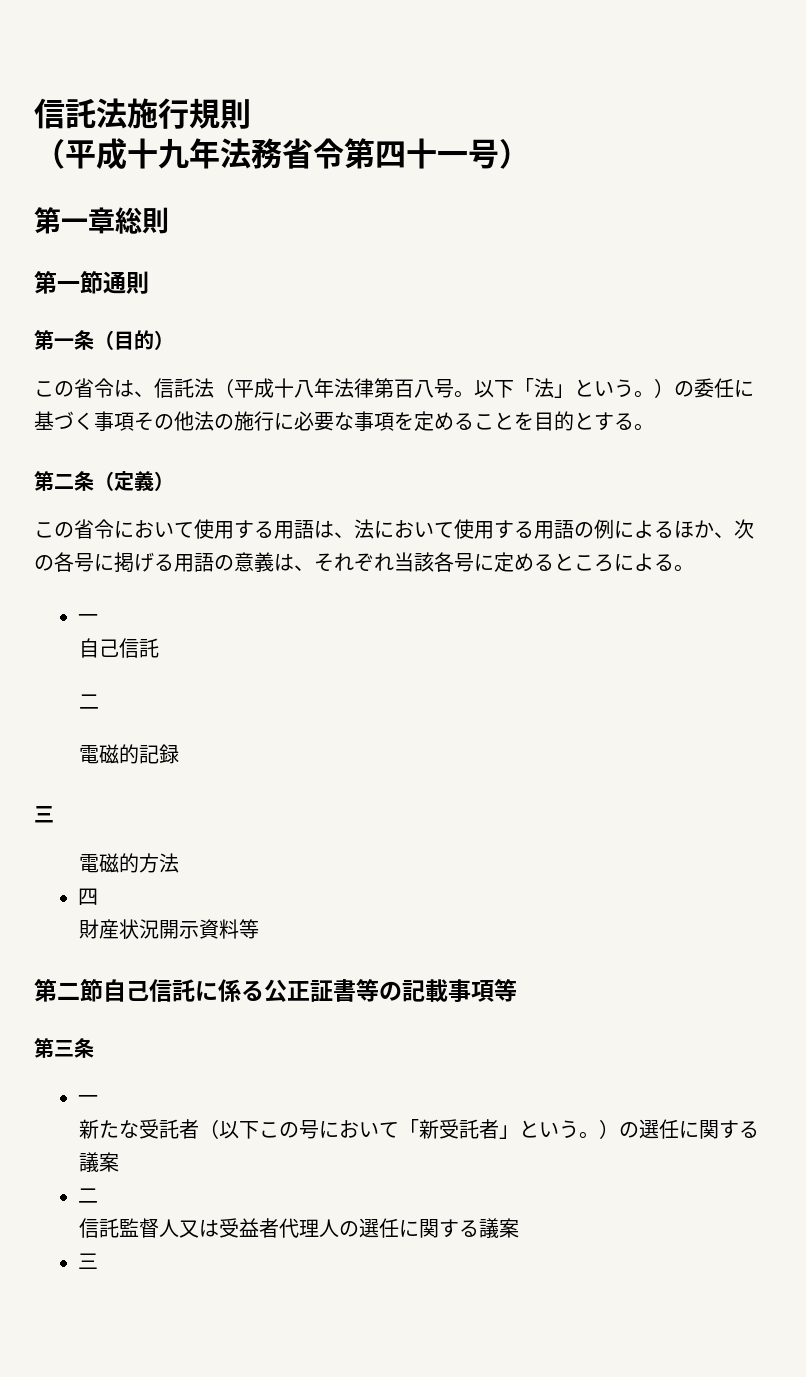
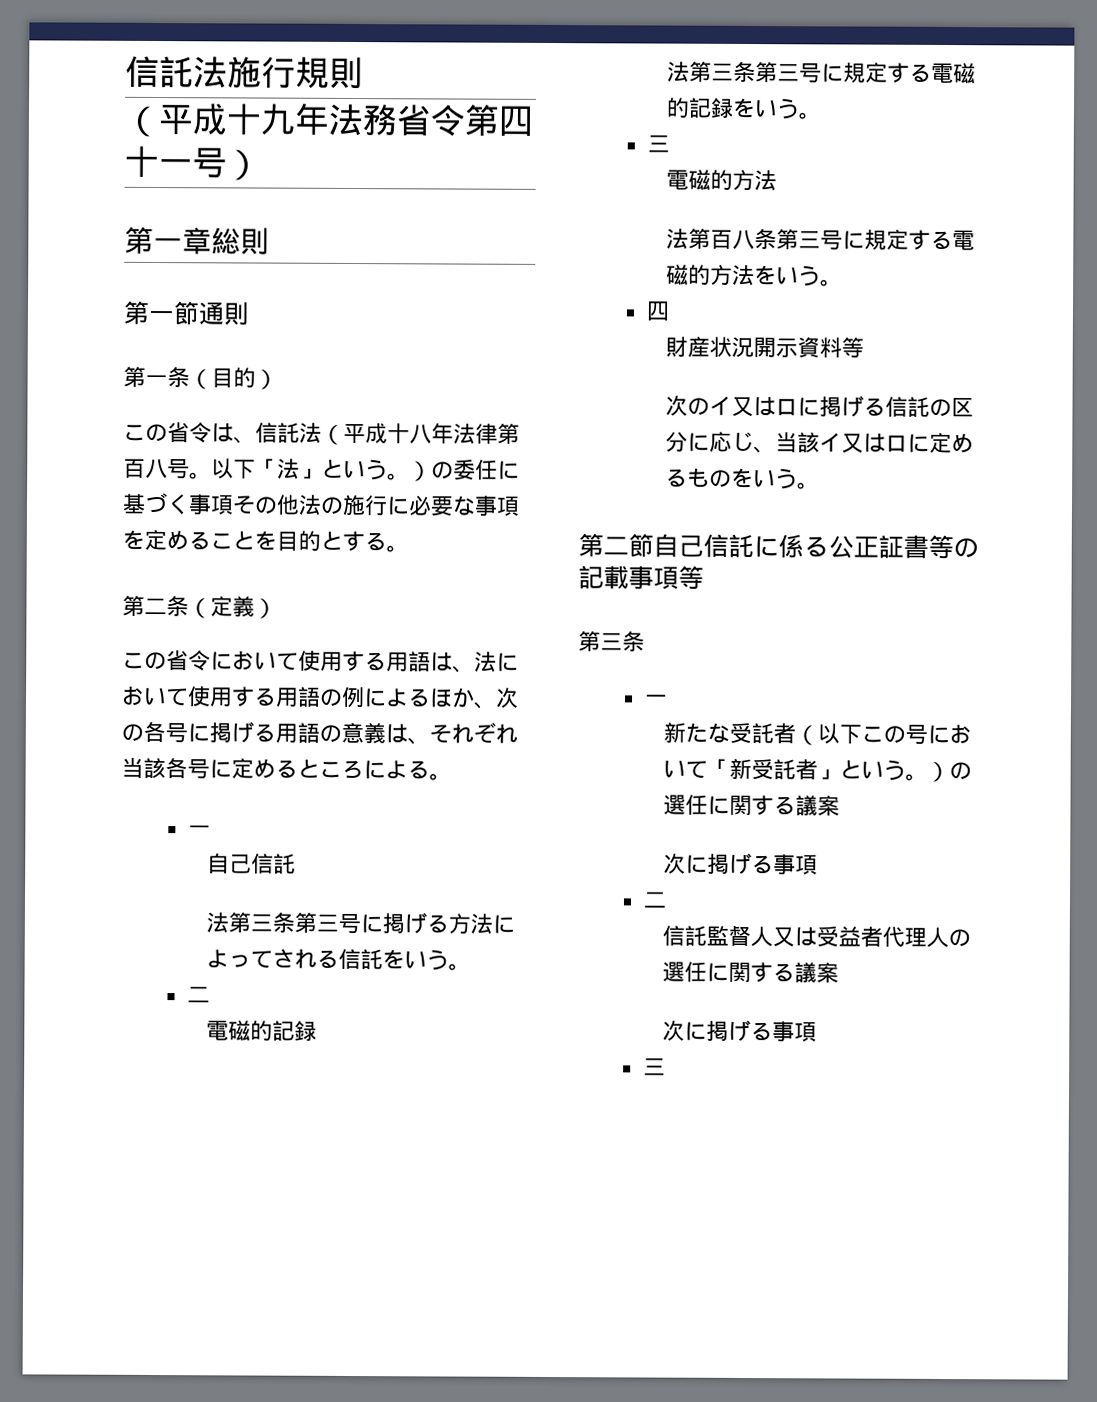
[78,694,99,709] [78,744,179,764] [34,806,54,823] [78,853,179,873] 二 // 電磁的記録 // 三 // 電磁的方法 -> [205,912,515,934] [205,948,471,971] [186,986,210,1003] [205,1020,317,1042] [666,61,976,85] [665,97,821,120] [646,134,670,153] [665,169,777,191] [665,228,975,251] [665,264,843,287] 法第三条第三号に掲げる方法によってされる信託をいう。 // 二 // 電磁的記録 // 法第三条第三号に規定する電磁的記録をいう。 // 三 // 電磁的方法 // 法第百八条第三号に規定する電磁的方法をいう。
(259, 929) none -> [664,395,974,418] [664,431,974,454] [664,467,820,490] // 次のイ又はロに掲げる信託の区分に応じ、当該イ又はロに定めるものをいう。
(119, 1162) none -> [662,852,818,876] // 次に掲げる事項
(519, 1228) none -> [661,1019,817,1043] // 次に掲げる事項

